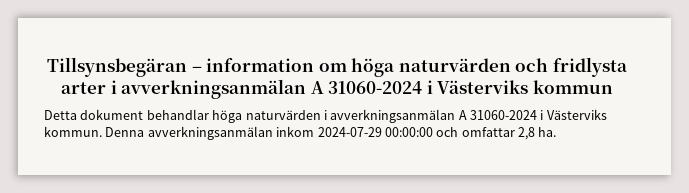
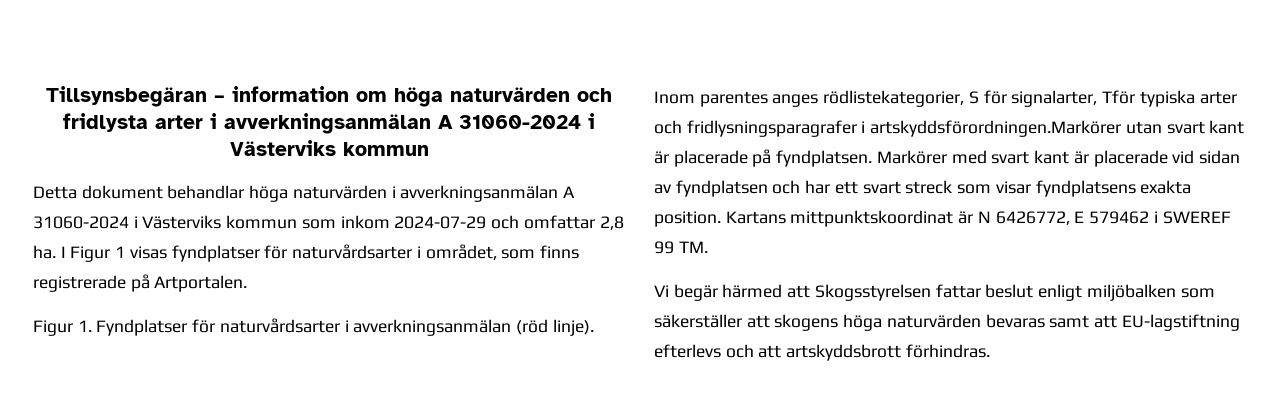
[44,126,273,140] kommun. Denna avverkningsanmälan -> [226,215,336,229] kommun som
[384,127,433,137] 00:00:00 -> (487, 222) none
(557, 132) none -> [60,244,579,262] [33,274,248,292] [33,318,594,336] [654,90,1237,107] [654,120,1245,137] [654,149,1240,167] [654,180,1192,197] [654,210,1231,227] [654,241,708,254] [654,284,1215,301] [654,314,1240,331] [654,344,990,361] I Figur 1 visas fyndplatser för naturvårdsarter i området, som finns registrerade på Artportalen. // Figur 1. Fyndplatser för naturvårdsarter i avverkningsanmälan (röd linje). Inom parentes anges rödlistekategorier, S för signalarter, Tför typiska arter och fridlysningsparagrafer i artskyddsförordningen.Markörer utan svart kant är placerade på fyndplatsen. Markörer med svart kant är placerade vid sidan av fyndplatsen och har ett svart streck som visar fyndplatsens exakta position. Kartans mittpunktskoordinat är N 6426772, E 579462 i SWEREF 99 TM. // Vi begär härmed att Skogsstyrelsen fattar beslut enligt miljöbalken som säkerställer att skogens höga naturvärden bevaras samt att EU-lagstiftning efterlevs och att artskyddsbrott förhindras.

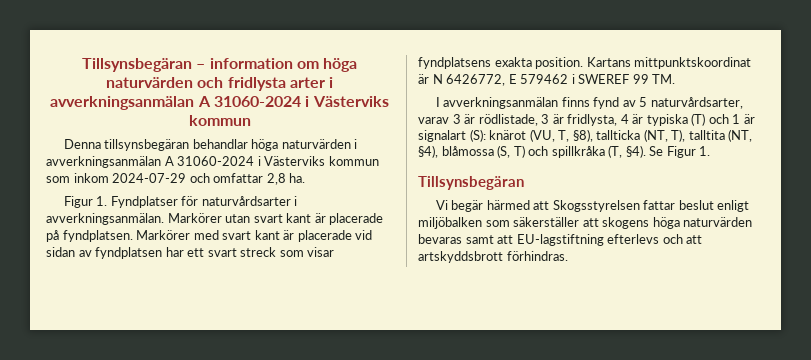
[33,185,163,199] Detta dokument -> [63,139,190,151] Denna tillsynsbegäran
[60,244,579,262] [33,274,248,292] I Figur 1 visas fyndplatser för naturvårdsarter i området, som finns registrerade på Artportalen. -> (306, 178) none
[353,319,594,336] [654,90,1237,107] [654,120,1122,137] avverkningsanmälan (röd linje). Inom parentes anges rödlistekategorier, S för signalarter, Tför typiska arter och fridlysningsparagrafer i artskyddsförordningen.Markörer -> [46,213,222,225] avverkningsanmälan. Markörer
[772,180,801,194] och -> (163, 253) none
(708, 247) none -> [435,97,743,109] [418,113,755,126] [418,129,753,142] [418,145,711,158] [418,176,524,190] // I avverkningsanmälan finns fynd av 5 naturvårdsarter, varav 3 är rödlistade, 3 är fridlysta, 4 är typiska (T) och 1 är signalart (S): knärot (VU, T, §8), tallticka (NT, T), talltita (NT, §4), blåmossa (S, T) och spillkråka (T, §4). Se Figur 1. // Tillsynsbegäran

